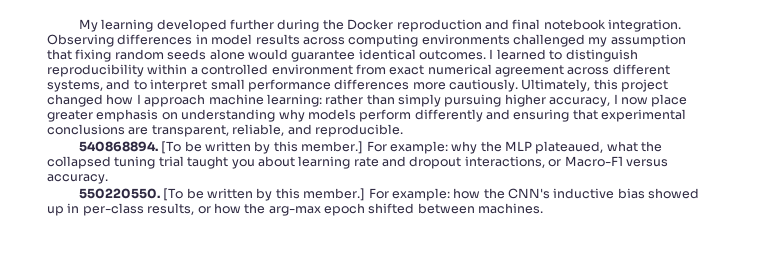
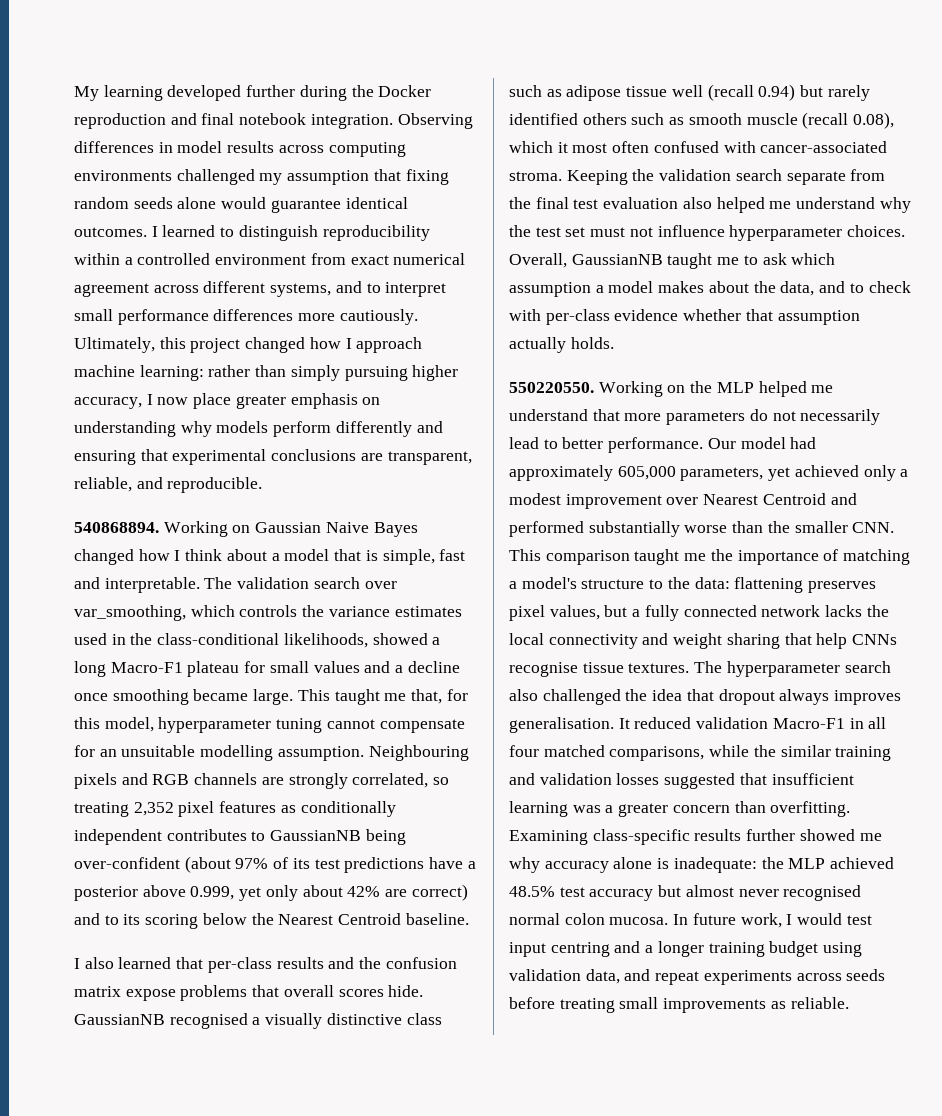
[161,141,663,154] [47,156,668,169] [47,174,108,184] [78,188,700,201] [47,203,544,216] [To be written by this member.] For example: why the MLP plateaued, what the collapsed tuning trial taught you about learning rate and dropout interactions, or Macro-F1 versus accuracy. // 550220550. [To be written by this member.] For example: how the CNN's inductive bias showed up in per-class results, or how the arg-max epoch shifted between machines. -> [163,521,418,537] [74,549,466,565] [74,577,397,593] [74,605,462,621] [74,633,441,648] [74,661,460,677] [74,689,468,705] [74,717,465,733] [74,745,469,761] [74,773,450,789] [74,801,396,817] [74,829,406,845] [74,856,476,873] [74,884,468,901] [74,913,469,929] [74,957,457,973] [74,985,424,1001] [74,1013,442,1029] [509,84,870,101] [509,112,895,129] [509,141,888,153] [509,169,886,185] [509,197,911,213] [509,225,906,241] [509,253,836,269] [509,281,911,297] [509,309,860,325] [509,337,614,353] [509,381,834,397] [509,409,881,425] [509,437,817,453] [509,465,909,481] [509,493,857,509] [509,521,895,537] [509,549,911,565] [509,577,877,593] [509,605,889,621] [509,633,898,649] [509,661,891,677] [509,689,902,705] [509,717,887,733] [509,745,892,761] [509,773,854,789] [509,801,851,817] [509,829,882,845] [509,857,895,873] [509,885,862,901] [509,913,872,928] [509,941,863,957] [509,969,886,985] [509,997,849,1013] Working on Gaussian Naive Bayes changed how I think about a model that is simple, fast and interpretable. The validation search over var_smoothing, which controls the variance estimates used in the class-conditional likelihoods, showed a long Macro-F1 plateau for small values and a decline once smoothing became large. This taught me that, for this model, hyperparameter tuning cannot compensate for an unsuitable modelling assumption. Neighbouring pixels and RGB channels are strongly correlated, so treating 2,352 pixel features as conditionally independent contributes to GaussianNB being over-confident (about 97% of its test predictions have a posterior above 0.999, yet only about 42% are correct) and to its scoring below the Nearest Centroid baseline. // I also learned that per-class results and the confusion matrix expose problems that overall scores hide. GaussianNB recognised a visually distinctive class such as adipose tissue well (recall 0.94) but rarely identified others such as smooth muscle (recall 0.08), which it most often confused with cancer-associated stroma. Keeping the validation search separate from the final test evaluation also helped me understand why the test set must not influence hyperparameter choices. Overall, GaussianNB taught me to ask which assumption a model makes about the data, and to check with per-class evidence whether that assumption actually holds. // 550220550. Working on the MLP helped me understand that more parameters do not necessarily lead to better performance. Our model had approximately 605,000 parameters, yet achieved only a modest improvement over Nearest Centroid and performed substantially worse than the smaller CNN. This comparison taught me the importance of matching a model's structure to the data: flattening preserves pixel values, but a fully connected network lacks the local connectivity and weight sharing that help CNNs recognise tissue textures. The hyperparameter search also challenged the idea that dropout always improves generalisation. It reduced validation Macro-F1 in all four matched comparisons, while the similar training and validation losses suggested that insufficient learning was a greater concern than overfitting. Examining class-specific results further showed me why accuracy alone is inadequate: the MLP achieved 48.5% test accuracy but almost never recognised normal colon mucosa. In future work, I would test input centring and a longer training budget using validation data, and repeat experiments across seeds before treating small improvements as reliable.

